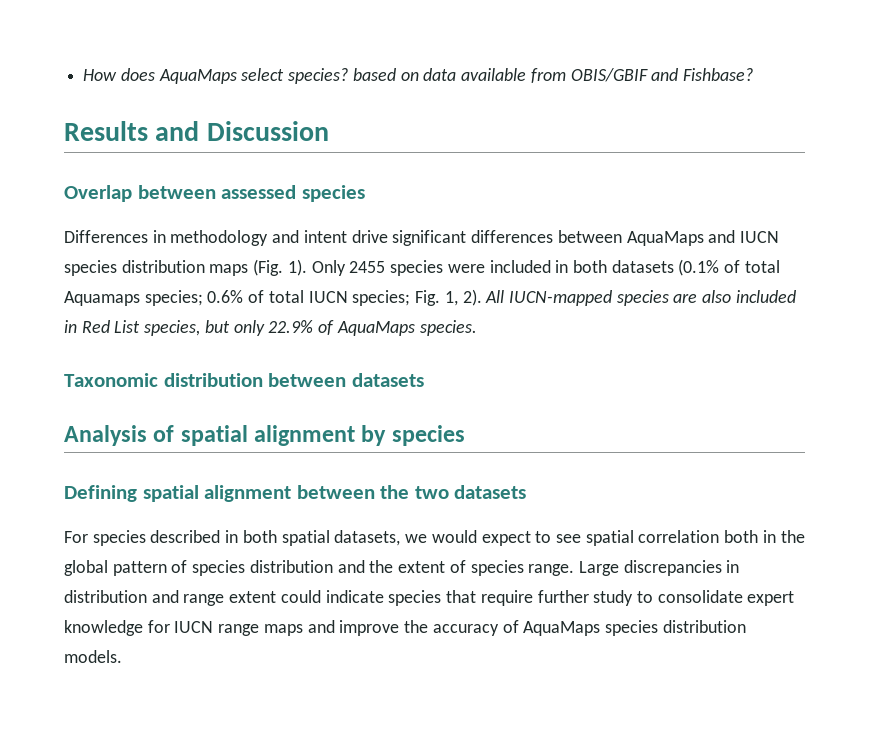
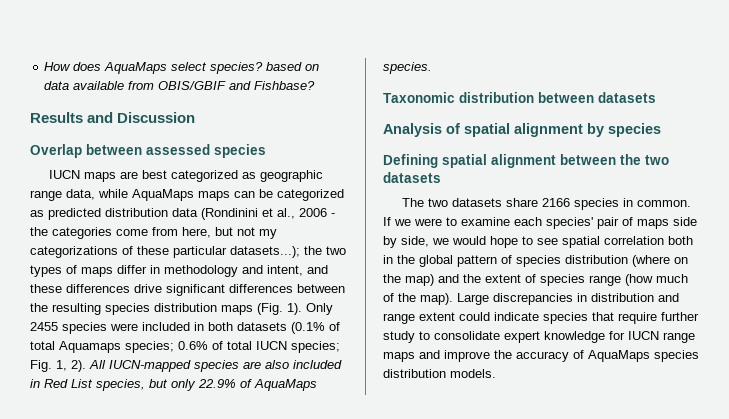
[64,230,347,246] Differences in methodology and intent -> [49,170,324,182] [30,189,344,201] [30,208,335,220] [30,227,277,239] [30,246,346,258] [30,265,328,277] [30,284,130,293] IUCN maps are best categorized as geographic range data, while AquaMaps maps can be categorized as predicted distribution data (Rondinini et al., 2006 - the categories come from here, but not my categorizations of these particular datasets...); the two types of maps differ in methodology and intent, and these differences
[626,230,779,246] AquaMaps and IUCN -> [30,303,101,315] the resulting
[64,530,401,546] For species described in both spatial datasets, -> [402,198,692,210] [383,217,697,229] [383,236,429,248] The two datasets share 2166 species in common. If we were to examine each species' pair of maps side by side,
[481,531,531,546] expect -> [490,236,518,248] hope
(333, 566) none -> [632,255,688,267] [383,274,434,286] (where on the map)
[528,564,575,576] range. -> [589,274,688,286] [383,293,453,305] range (how much of the map).

